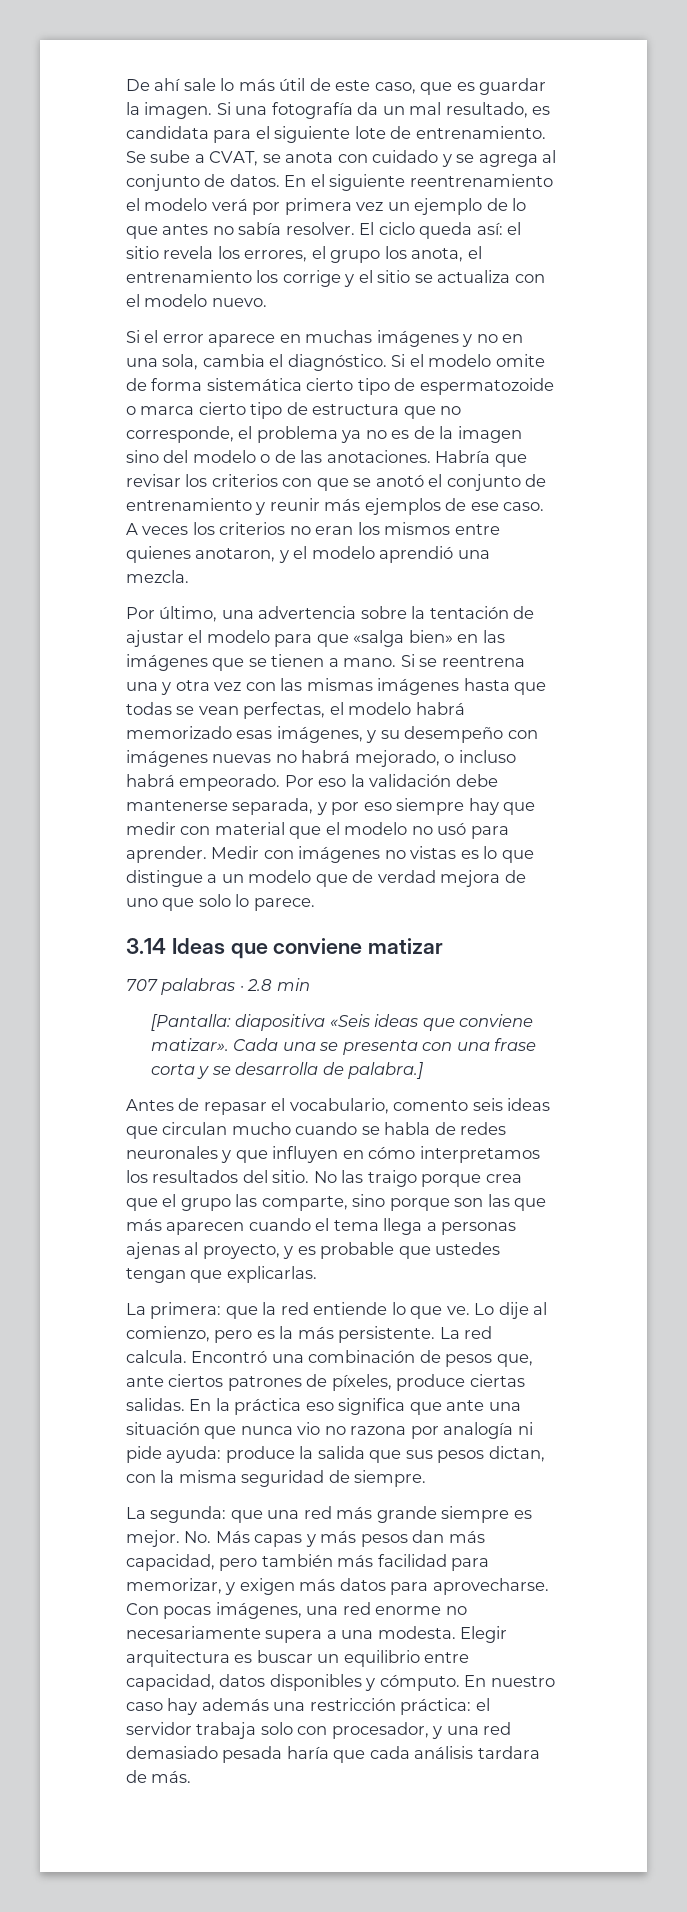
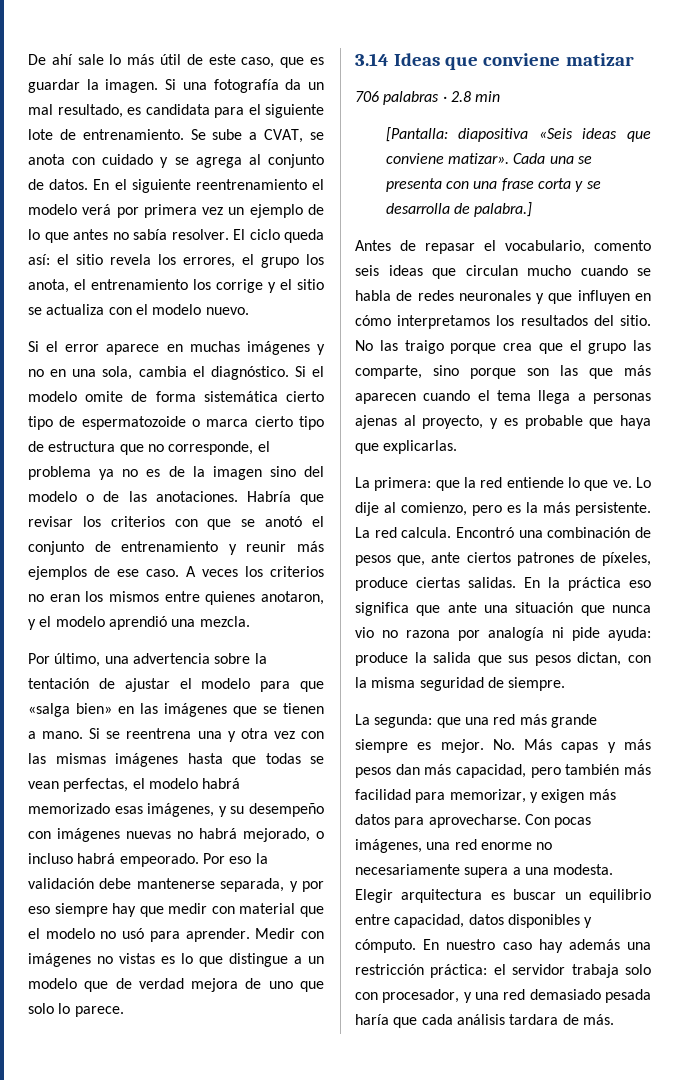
[126,979,158,991] 707 -> [355,91,379,102] 706
[435,1242,501,1255] [126,1268,186,1283] ustedes tengan -> [620,415,651,429] haya

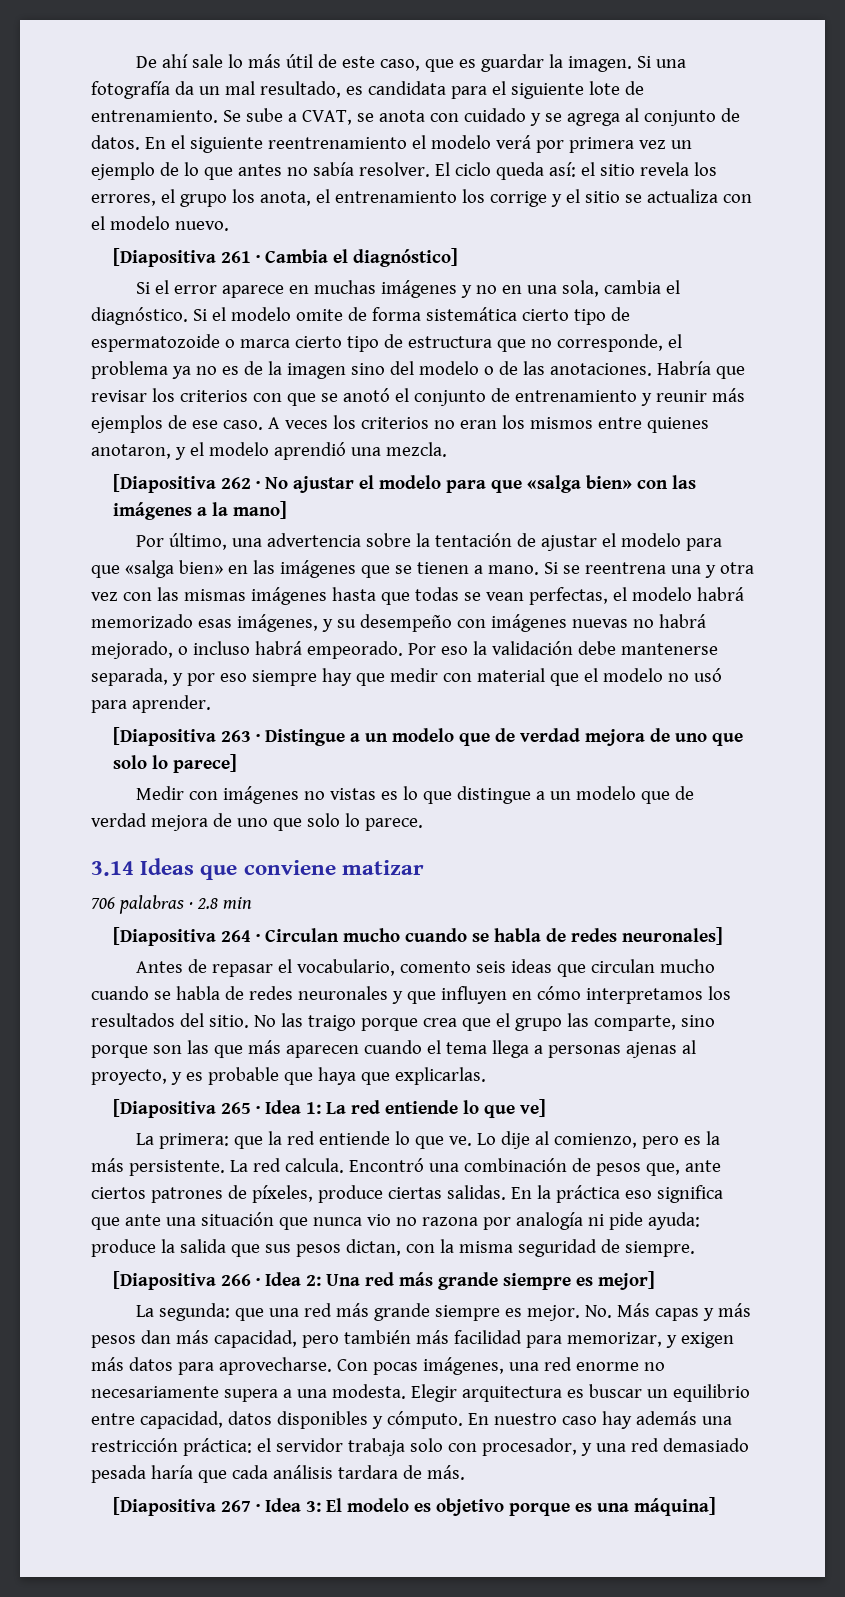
(249, 311) none -> [112,248,458,267] // [Diapositiva 261 · Cambia el diagnóstico]
(250, 621) none -> [112,474,696,493] [112,501,287,520] // [Diapositiva 262 · No ajustar el modelo para que «salga bien» con las imágenes a la mano]
(250, 935) none -> [112,727,743,746] [112,754,237,773] // [Diapositiva 263 · Distingue a un modelo que de verdad mejora de uno que solo lo parece] //
[385,127,651,142] [385,153,593,164] [385,178,601,192] [385,202,533,217] [Pantalla: diapositiva «Seis ideas que conviene matizar». Cada una se presenta con una frase corta y se desarrolla de palabra.] -> [112,927,723,946] [Diapositiva 264 · Circulan mucho cuando se habla de redes neuronales]
(458, 447) none -> [112,1099,546,1118] // [Diapositiva 265 · Idea 1: La red entiende lo que ve]
(566, 684) none -> [112,1271,655,1290] // [Diapositiva 266 · Idea 2: Una red más grande siempre es mejor]
(614, 1019) none -> [112,1497,716,1516] // [Diapositiva 267 · Idea 3: El modelo es objetivo porque es una máquina]

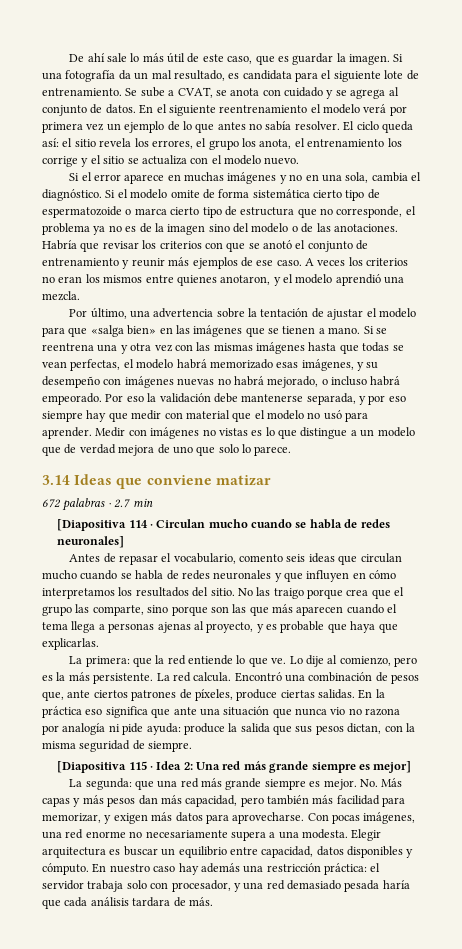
[112,248,458,267] // [Diapositiva 261 · Cambia el diagnóstico] -> (300, 161) none
[112,474,696,493] [112,501,287,520] // [Diapositiva 262 · No ajustar el modelo para que «salga bien» con las imágenes a la mano] -> (80, 296) none
[112,727,743,746] [112,754,237,773] // [Diapositiva 263 · Distingue a un modelo que de verdad mejora de uno que solo lo parece] // -> (92, 433) none
[91,897,115,909] 706 -> [42,499,61,508] 672
[196,898,218,909] 2.8 -> [114,499,131,508] 2.7
[220,930,251,942] 264 -> [128,520,148,528] 114
[112,1099,546,1118] // [Diapositiva 265 · Idea 1: La red entiende lo que ve] -> (99, 644) none
[220,1274,251,1286] 266 -> [128,761,147,770] 115
[112,1497,716,1516] // [Diapositiva 267 · Idea 3: El modelo es objetivo porque es una máquina] -> (213, 901) none

